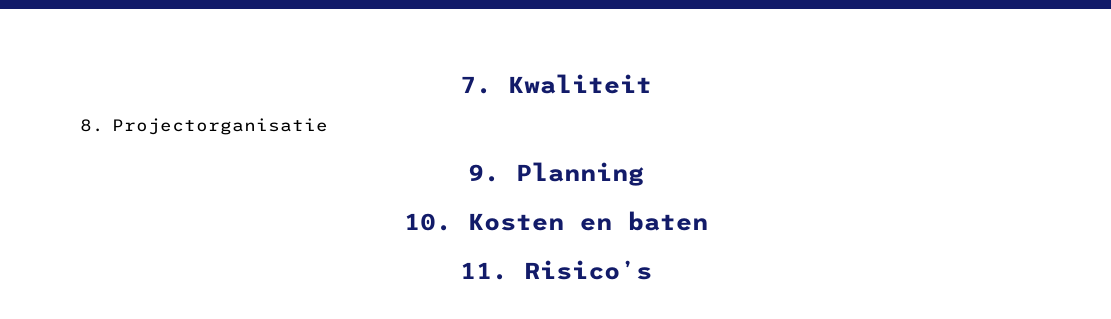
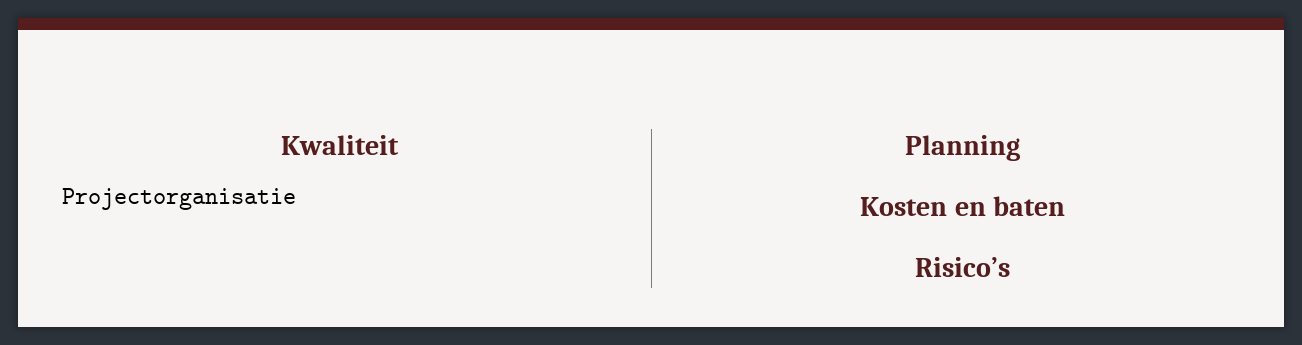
[459,76,492,94] 7. -> (281, 145) none
[80,119,104,132] 8. -> (399, 145) none
[467,164,500,182] 9. -> (296, 199) none
[403,213,452,231] 10. -> (1020, 148) none
[459,262,508,280] 11. -> (1065, 206) none

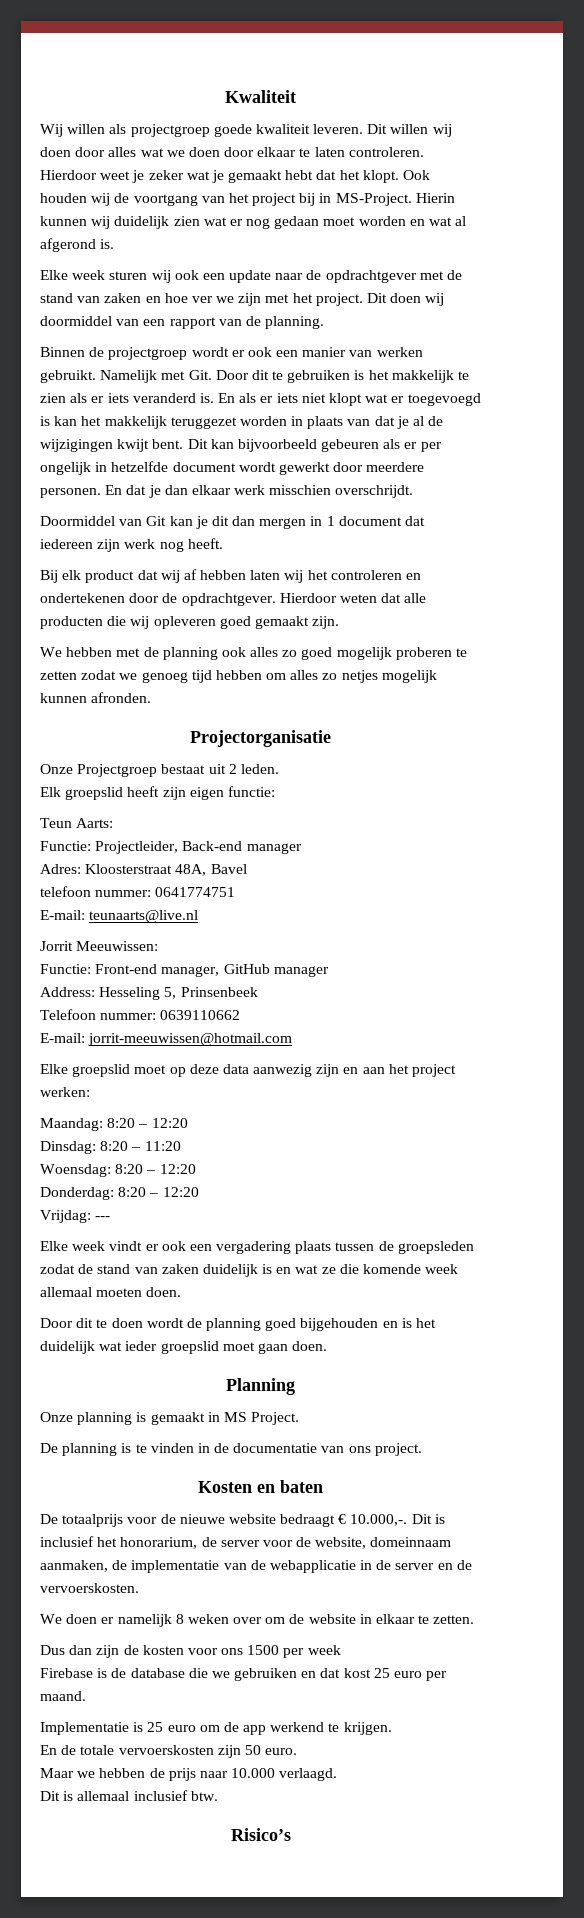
[62,188,296,210] [905,135,1020,161] [860,196,1065,216] Projectorganisatie // Planning // Kosten en baten -> [40,124,452,137] [40,147,424,157] [40,170,431,183] [40,193,455,206] [40,216,467,229] [40,238,115,252] [40,270,463,283] [40,293,445,306] [40,316,325,329] [40,347,423,360] [40,370,470,383] [40,393,481,406] [40,416,444,429] [40,439,442,452] [40,461,425,475] [40,485,414,498] [40,516,426,529] [40,538,223,552] [40,569,422,583] [40,593,427,606] [40,616,340,629] [40,647,468,660] [40,670,437,683] [40,692,152,703] [190,730,331,747] [40,764,279,777] [40,786,275,800] [40,818,114,828] [40,841,302,854] [40,864,247,876] [40,886,236,897] [40,910,199,923] [40,941,159,951] [40,964,329,977] [40,987,258,1000] [40,1009,241,1020] [40,1033,293,1046] [40,1064,457,1077] [40,1087,90,1097] [40,1118,188,1131] [40,1141,181,1154] [40,1164,196,1177] [40,1187,199,1200] [40,1210,111,1223] [40,1241,474,1254] [40,1264,459,1277] [40,1287,182,1297] [40,1318,437,1331] [40,1341,328,1354] [226,1378,295,1395] [40,1412,300,1425] [40,1443,422,1456] [198,1480,323,1493] [40,1514,445,1527] [40,1536,452,1549] [40,1560,472,1573] [40,1583,139,1593] [40,1614,475,1627] [40,1645,341,1658] [40,1668,448,1681] [40,1691,86,1701] [40,1722,392,1735] [40,1745,298,1758] [40,1768,338,1781] [40,1790,218,1801] Wij willen als projectgroep goede kwaliteit leveren. Dit willen wij doen door alles wat we doen door elkaar te laten controleren. Hierdoor weet je zeker wat je gemaakt hebt dat het klopt. Ook houden wij de voortgang van het project bij in MS-Project. Hierin kunnen wij duidelijk zien wat er nog gedaan moet worden en wat al afgerond is. // Elke week sturen wij ook een update naar de opdrachtgever met de stand van zaken en hoe ver we zijn met het project. Dit doen wij doormiddel van een rapport van de planning. // Binnen de projectgroep wordt er ook een manier van werken gebruikt. Namelijk met Git. Door dit te gebruiken is het makkelijk te zien als er iets veranderd is. En als er iets niet klopt wat er toegevoegd is kan het makkelijk teruggezet worden in plaats van dat je al de wijzigingen kwijt bent. Dit kan bijvoorbeeld gebeuren als er per ongelijk in hetzelfde document wordt gewerkt door meerdere personen. En dat je dan elkaar werk misschien overschrijdt. // Doormiddel van Git kan je dit dan mergen in 1 document dat iedereen zijn werk nog heeft. // Bij elk product dat wij af hebben laten wij het controleren en ondertekenen door de opdrachtgever. Hierdoor weten dat alle producten die wij opleveren goed gemaakt zijn. // We hebben met de planning ook alles zo goed mogelijk proberen te zetten zodat we genoeg tijd hebben om alles zo netjes mogelijk kunnen afronden. // Projectorganisatie // Onze Projectgroep bestaat uit 2 leden. // Elk groepslid heeft zijn eigen functie: // Teun Aarts: // Functie: Projectleider, Back-end manager // Adres: Kloosterstraat 48A, Bavel // telefoon nummer: 0641774751 // E-mail: teunaarts@live.nl // Jorrit Meeuwissen: // Functie: Front-end manager, GitHub manager // Address: Hesseling 5, Prinsenbeek // Telefoon nummer: 0639110662 // E-mail: jorrit-meeuwissen@hotmail.com // Elke groepslid moet op deze data aanwezig zijn en aan het project werken: // Maandag: 8:20 – 12:20 // Dinsdag: 8:20 – 11:20 // Woensdag: 8:20 – 12:20 // Donderdag: 8:20 – 12:20 // Vrijdag: --- // Elke week vindt er ook een vergadering plaats tussen de groepsleden zodat de stand van zaken duidelijk is en wat ze die komende week allemaal moeten doen. // Door dit te doen wordt de planning goed bijgehouden en is het duidelijk wat ieder groepslid moet gaan doen. // Planning // Onze planning is gemaakt in MS Project. // De planning is te vinden in de documentatie van ons project. // Kosten en baten // De totaalprijs voor de nieuwe website bedraagt € 10.000,-. Dit is inclusief het honorarium, de server voor de website, domeinnaam aanmaken, de implementatie van de webapplicatie in de server en de vervoerskosten. // We doen er namelijk 8 weken over om de website in elkaar te zetten. // Dus dan zijn de kosten voor ons 1500 per week // Firebase is de database die we gebruiken en dat kost 25 euro per maand. // Implementatie is 25 euro om de app werkend te krijgen. // En de totale vervoerskosten zijn 50 euro. // Maar we hebben de prijs naar 10.000 verlaagd. // Dit is allemaal inclusief btw.

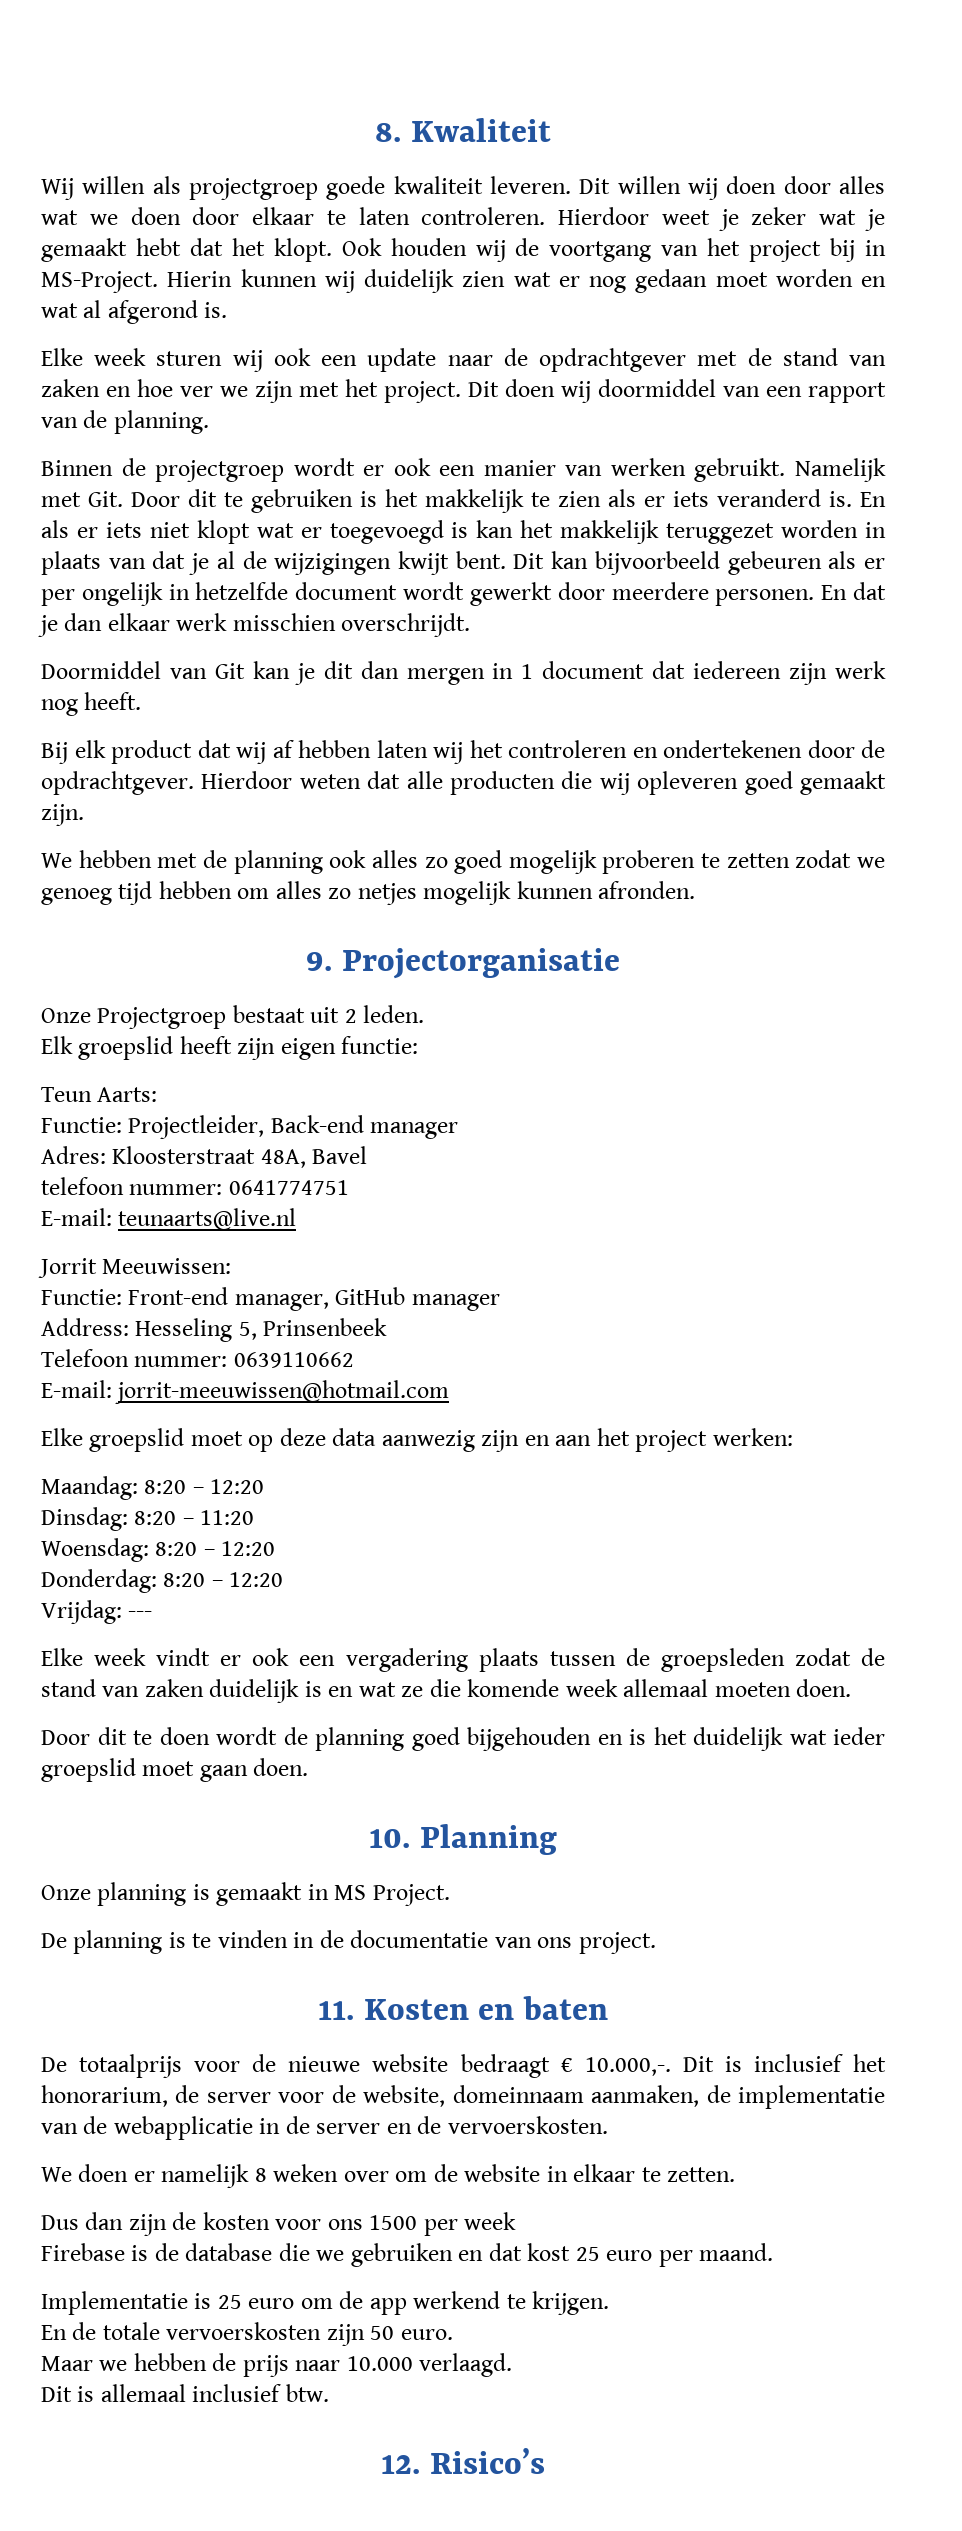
(225, 96) none -> [375,123,402,142] 8.
(152, 697) none -> [306,952,333,971] 9.
(328, 1346) none -> [369,1829,411,1848] 10.
(422, 1449) none -> [317,2001,354,2020] 11.
(218, 1796) none -> [381,2455,421,2474] 12.

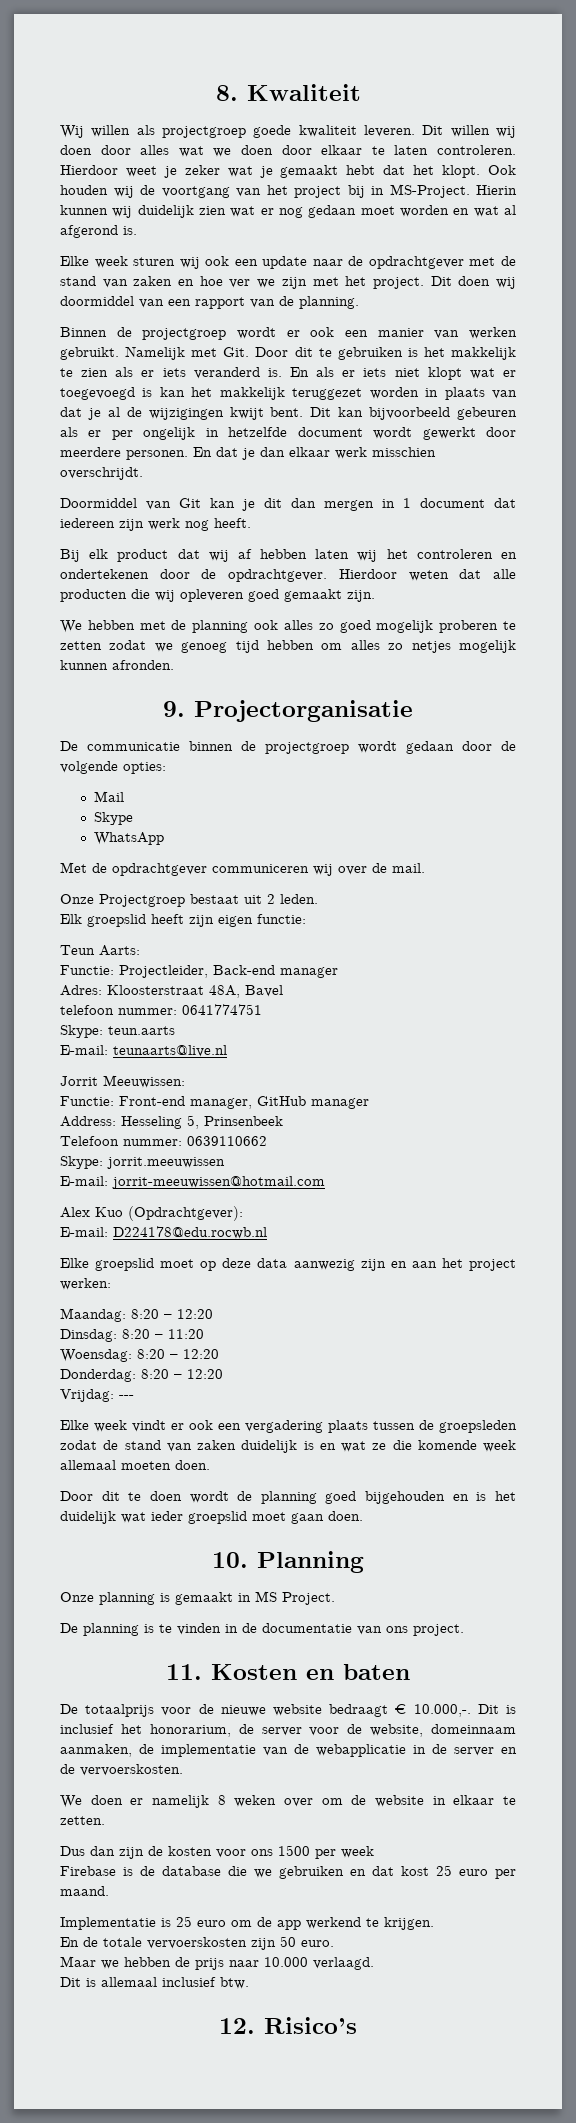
(620, 963) none -> [60,741,516,754] [60,761,166,774] [94,791,125,802] [94,812,134,825] [94,832,165,845] [60,862,425,876] // De communicatie binnen de projectgroep wordt gedaan door de volgende opties: // Mail // Skype // WhatsApp // Met de opdrachtgever communiceren wij over de mail.
(349, 1187) none -> [60,1025,175,1038] // Skype: teun.aarts
(354, 1360) none -> [60,1156,225,1169] // Skype: jorrit.meeuwissen
(450, 1392) none -> [60,1206,243,1221] [60,1226,267,1239] // Alex Kuo (Opdrachtgever): // E-mail: D224178@edu.rocwb.nl

